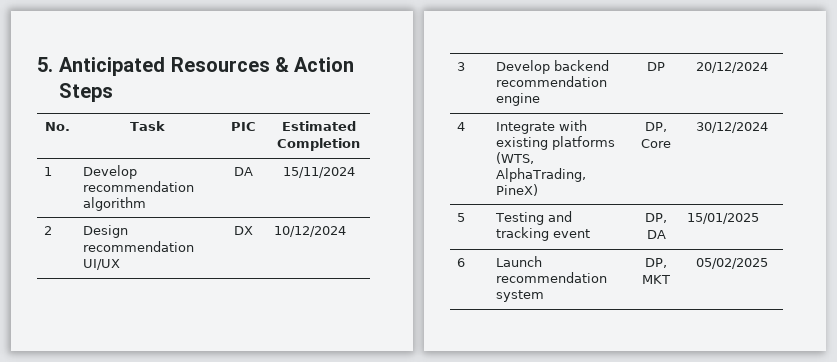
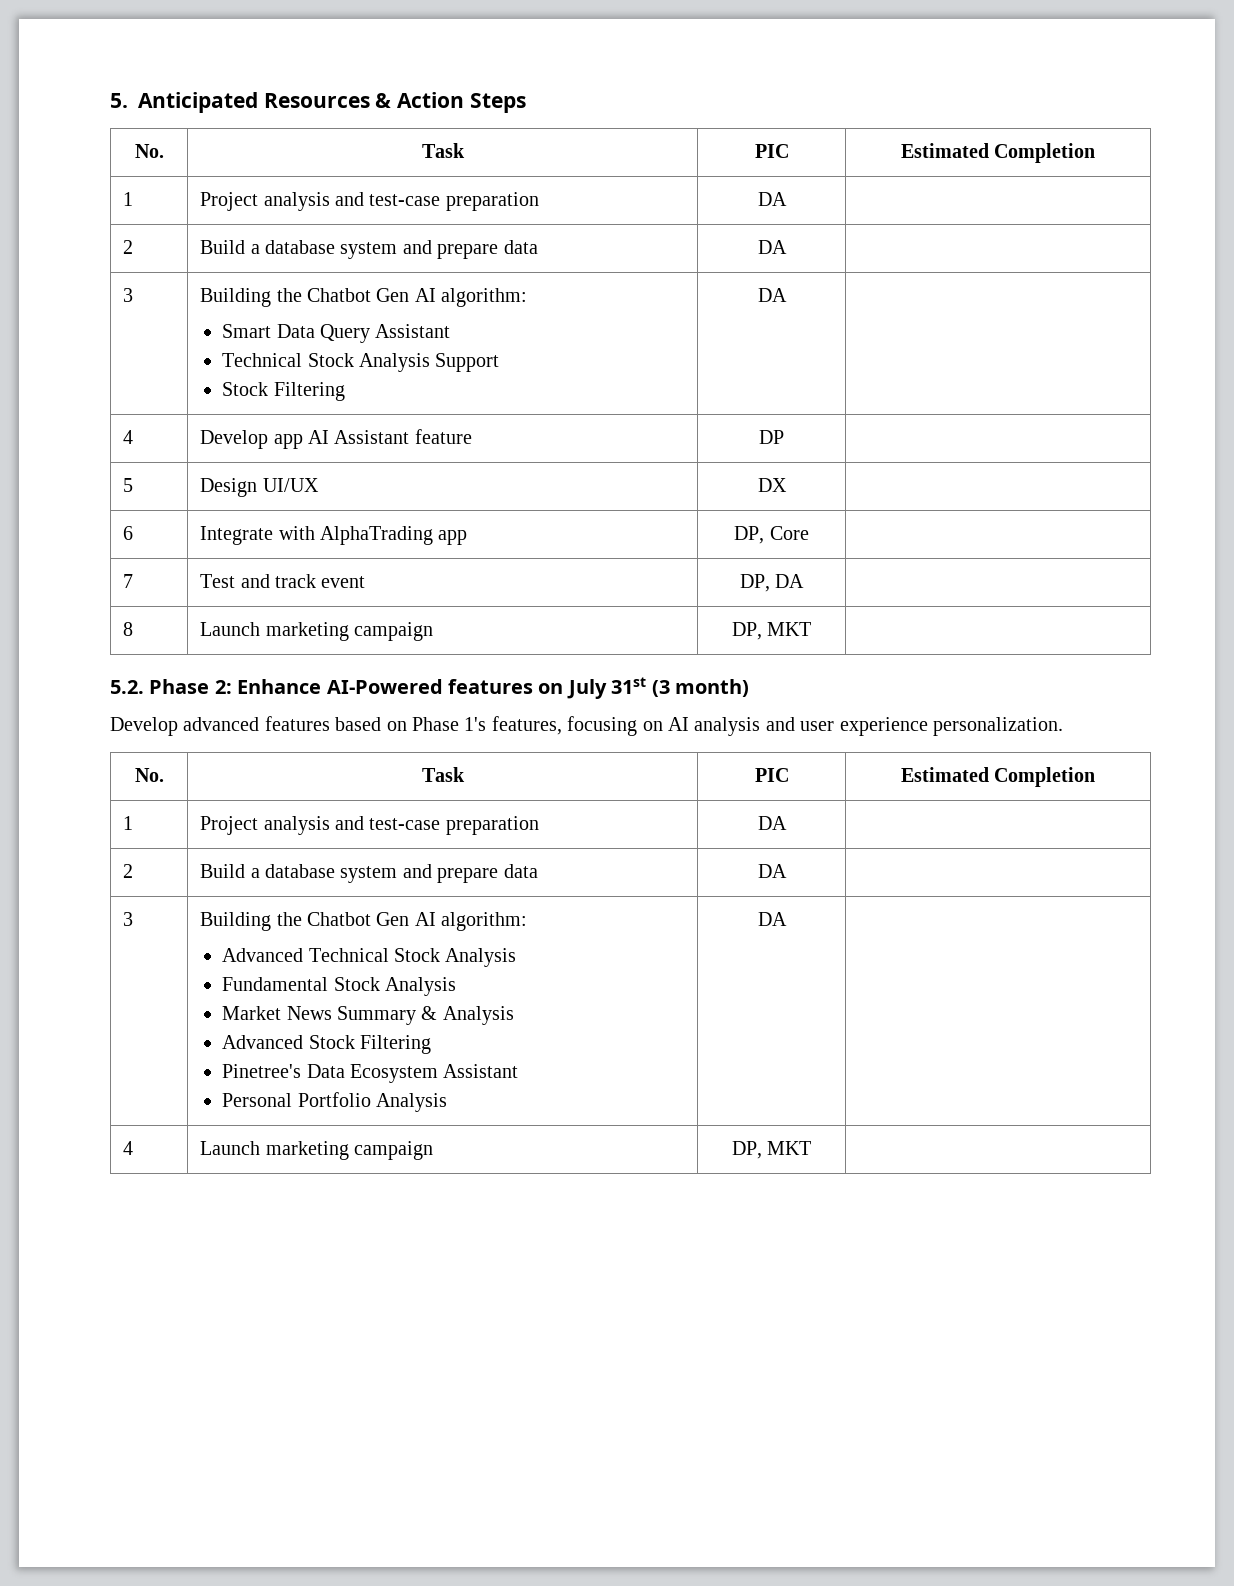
[82,165,137,179] [82,181,194,192] [82,197,146,211] [233,167,253,176] [282,167,355,178] [43,226,52,235] Develop recommendation algorithm | DA | 15/11/2024 // 2 -> [200,192,539,211] [757,192,787,206] [123,240,134,254] [200,240,538,259] [757,240,787,254] [123,288,134,302] [200,288,528,307] [222,324,451,343] [222,353,500,372] [222,382,345,401] [757,288,787,302] [123,430,134,444] [200,429,472,449] [759,430,784,444] [123,478,134,492] Project analysis and test-case preparation | DA | // 2 | Build a database system and prepare data | DA | // 3 | Building the Chatbot Gen AI algorithm: // Smart Data Query Assistant // Technical Stock Analysis Support // Stock Filtering | DA | // 4 | Develop app AI Assistant feature | DP | // 5
[82,241,194,252] recommendation -> (258, 487) none
[273,226,346,237] [456,62,465,71] [495,60,609,74] [495,76,607,87] [495,93,540,106] [647,62,665,71] [695,62,768,73] [456,122,465,131] [495,120,587,134] [495,136,615,150] [495,152,534,164] [495,168,586,182] [495,184,538,196] [645,122,667,132] [641,139,671,148] [695,122,768,133] [456,213,465,222] [494,211,572,225] [495,227,549,241] 10/12/2024 // 3 | Develop backend recommendation engine | DP | 20/12/2024 // 4 | Integrate with existing platforms (WTS, AlphaTrading, PineX) | DP, Core | 30/12/2024 // 5 | Testing and tracking -> [123,526,134,540] [200,526,468,545] [734,526,809,544] [123,574,134,588] [200,574,317,588] // 6 | Integrate with AlphaTrading app | DP, Core | // 7 | Test and track
[686,213,759,224] [456,258,465,267] [495,256,542,267] [495,272,607,283] [495,290,544,302] [645,258,667,268] [642,275,670,284] [695,258,768,269] 15/01/2025 // 6 | Launch recommendation system | DP, MKT | 05/02/2025 -> [123,622,134,636] [200,622,434,641] [731,622,812,640] [110,677,749,699] [110,716,1063,736] [134,768,164,782] [421,767,465,782] [754,768,789,782] [900,767,1096,787] [123,816,134,830] [200,816,539,835] [757,816,787,830] [123,864,134,878] [200,864,538,883] [757,864,787,878] [123,912,134,926] [200,912,528,931] [222,948,517,967] [222,977,457,996] [222,1006,514,1025] [222,1035,432,1054] [222,1064,519,1083] [222,1092,448,1112] [757,912,787,926] [123,1141,134,1155] [200,1141,434,1160] [731,1141,812,1159] // 8 | Launch marketing campaign | DP, MKT | // 5.2. Phase 2: Enhance AI-Powered features on July 31st (3 month) // Develop advanced features based on Phase 1's features, focusing on AI analysis and user experience personalization. // No. | Task | PIC | Estimated Completion // 1 | Project analysis and test-case preparation | DA | // 2 | Build a database system and prepare data | DA | // 3 | Building the Chatbot Gen AI algorithm: // Advanced Technical Stock Analysis // Fundamental Stock Analysis // Market News Summary & Analysis // Advanced Stock Filtering // Pinetree's Data Ecosystem Assistant // Personal Portfolio Analysis | DA | // 4 | Launch marketing campaign | DP, MKT |

